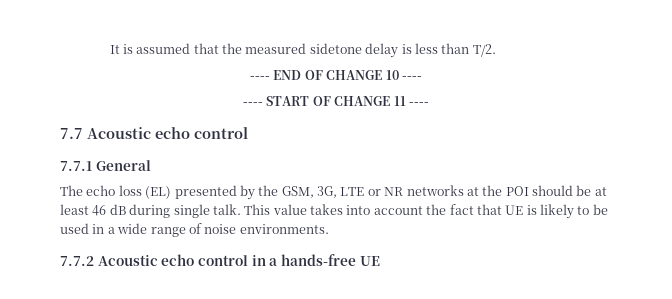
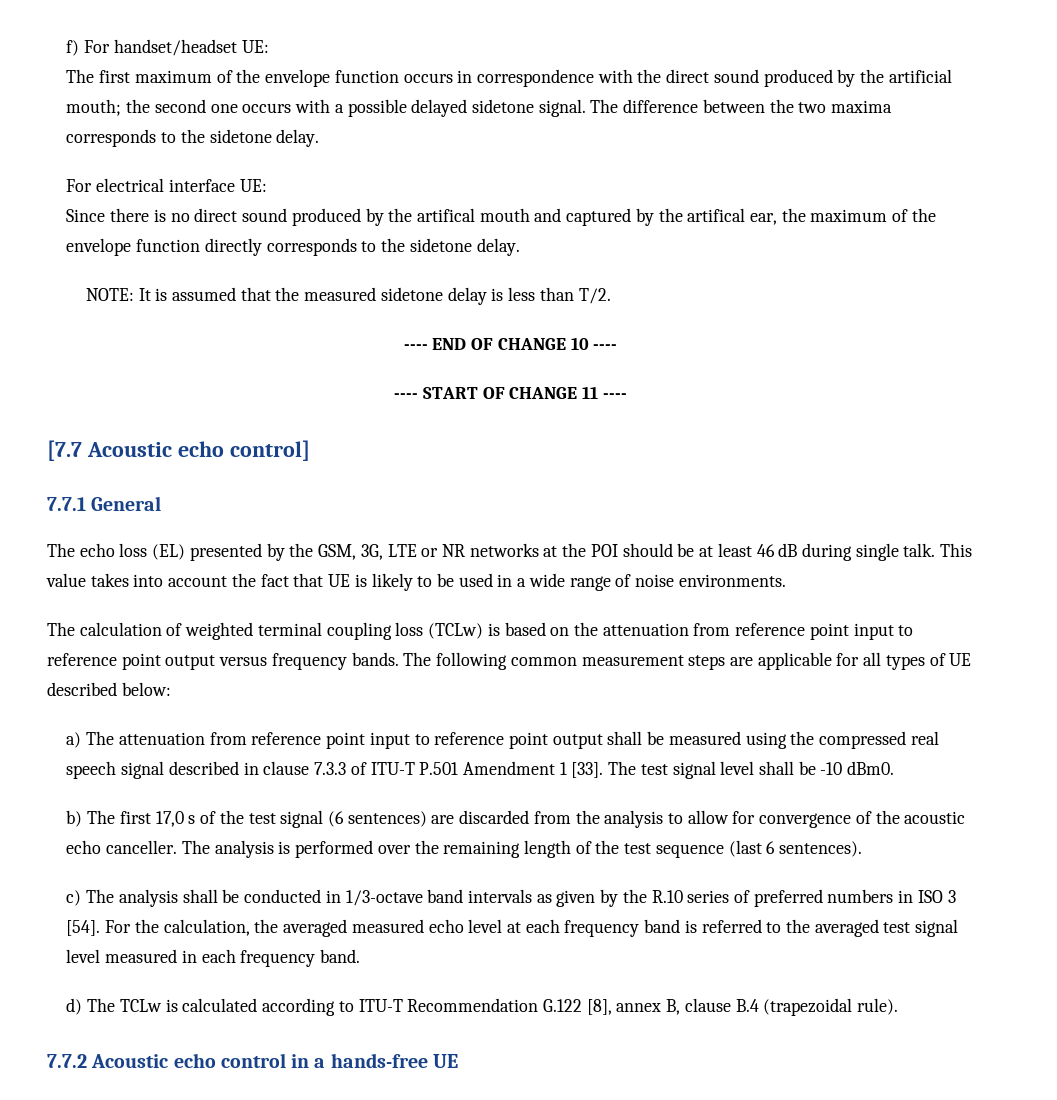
(109, 49) none -> [66,39,269,56] [66,69,952,87] [66,99,893,117] [66,129,320,147] [66,178,267,192] [66,208,936,226] [66,238,520,256] [85,288,134,301] f) For handset/headset UE: // The first maximum of the envelope function occurs in correspondence with the direct sound produced by the artificial mouth; the second one occurs with a possible delayed sidetone signal. The difference between the two maxima corresponds to the sidetone delay. // For electrical interface UE: // Since there is no direct sound produced by the artifical mouth and captured by the artifical ear, the maximum of the envelope function directly corresponds to the sidetone delay. // NOTE:
[60,127,248,139] 7.7 Acoustic echo control -> [47,440,310,461] [7.7 Acoustic echo control]
(329, 229) none -> [47,622,914,640] [47,652,972,670] [47,682,171,696] [66,731,939,749] [66,761,895,779] [66,810,966,828] [66,840,863,858] [66,889,956,907] [66,919,959,937] [66,949,361,967] [66,998,899,1016] // The calculation of weighted terminal coupling loss (TCLw) is based on the attenuation from reference point input to reference point output versus frequency bands. The following common measurement steps are applicable for all types of UE described below: // a) The attenuation from reference point input to reference point output shall be measured using the compressed real speech signal described in clause 7.3.3 of ITU-T P.501 Amendment 1 [33]. The test signal level shall be -10 dBm0. // b) The first 17,0 s of the test signal (6 sentences) are discarded from the analysis to allow for convergence of the acoustic echo canceller. The analysis is performed over the remaining length of the test sequence (last 6 sentences). // c) The analysis shall be conducted in 1/3-octave band intervals as given by the R.10 series of preferred numbers in ISO 3 [54]. For the calculation, the averaged measured echo level at each frequency band is referred to the averaged test signal level measured in each frequency band. // d) The TCLw is calculated according to ITU-T Recommendation G.122 [8], annex B, clause B.4 (trapezoidal rule).

